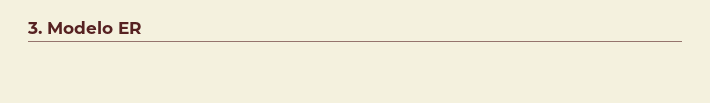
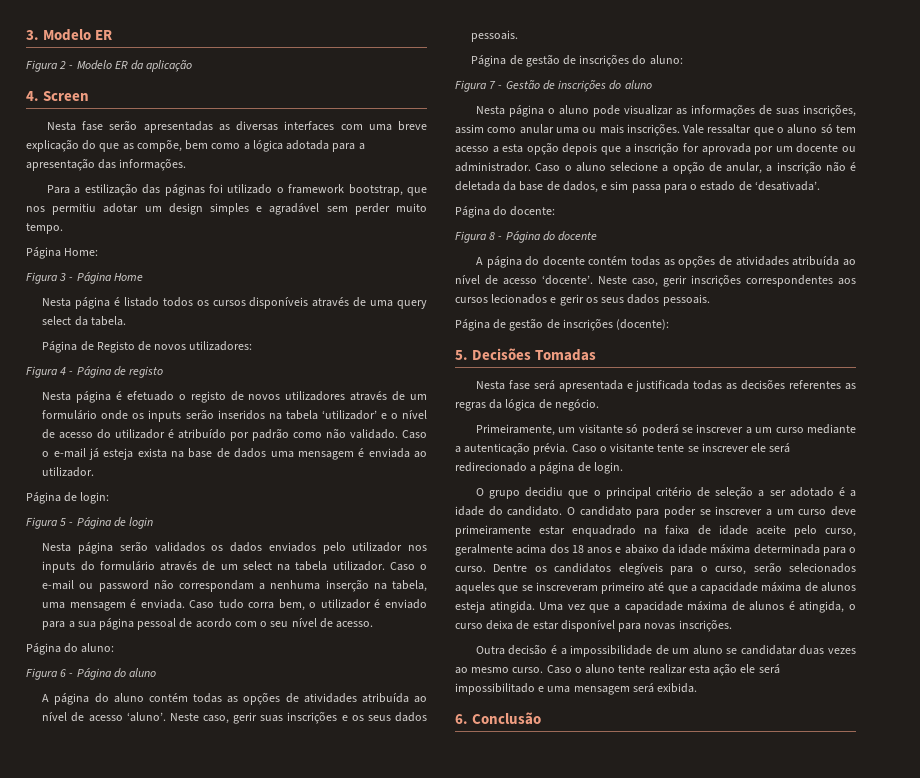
(142, 28) none -> [26,59,193,72] [26,91,90,101] [46,120,427,133] [26,139,365,152] [26,158,187,171] [46,183,428,196] [26,203,427,215] [26,223,63,234] [26,247,99,259] [26,272,143,284] [42,297,427,309] [42,316,126,326] [42,341,253,353] [26,366,164,378] [42,391,427,403] [42,409,427,422] [42,428,427,441] [42,448,427,460] [42,467,95,477] [26,492,110,504] [26,517,154,529] [42,541,427,554] [42,561,427,573] [42,579,427,592] [42,599,427,611] [42,618,374,630] [26,643,115,655] [26,668,157,680] [42,692,427,705] [42,711,427,724] [471,30,519,42] [471,54,683,67] [455,79,652,92] [475,104,856,117] [455,123,857,136] [455,142,857,155] [455,161,856,174] [455,181,820,193] [455,206,556,218] [455,231,598,243] [475,255,856,268] [455,274,856,287] [455,294,710,306] [455,318,670,331] [455,348,597,361] [475,379,856,392] [455,399,599,411] [475,424,856,436] [455,442,791,455] [455,462,623,474] [475,486,857,499] [455,506,856,518] [455,525,856,537] [455,544,856,556] [455,562,856,575] [455,582,856,594] [455,601,856,613] [455,619,732,632] [475,644,856,657] [455,663,780,676] [455,683,698,695] [455,712,542,725] // Figura 2 - Modelo ER da aplicação // 4. Screen // Nesta fase serão apresentadas as diversas interfaces com uma breve explicação do que as compõe, bem como a lógica adotada para a apresentação das informações. // Para a estilização das páginas foi utilizado o framework bootstrap, que nos permitiu adotar um design simples e agradável sem perder muito tempo. // Página Home: // Figura 3 - Página Home // Nesta página é listado todos os cursos disponíveis através de uma query select da tabela. // Página de Registo de novos utilizadores: // Figura 4 - Página de registo // Nesta página é efetuado o registo de novos utilizadores através de um formulário onde os inputs serão inseridos na tabela ‘utilizador’ e o nível de acesso do utilizador é atribuído por padrão como não validado. Caso o e-mail já esteja exista na base de dados uma mensagem é enviada ao utilizador. // Página de login: // Figura 5 - Página de login // Nesta página serão validados os dados enviados pelo utilizador nos inputs do formulário através de um select na tabela utilizador. Caso o e-mail ou password não correspondam a nenhuma inserção na tabela, uma mensagem é enviada. Caso tudo corra bem, o utilizador é enviado para a sua página pessoal de acordo com o seu nível de acesso. // Página do aluno: // Figura 6 - Página do aluno // A página do aluno contém todas as opções de atividades atribuída ao nível de acesso ‘aluno’. Neste caso, gerir suas inscrições e os seus dados pessoais. // Página de gestão de inscrições do aluno: // Figura 7 - Gestão de inscrições do aluno // Nesta página o aluno pode visualizar as informações de suas inscrições, assim como anular uma ou mais inscrições. Vale ressaltar que o aluno só tem acesso a esta opção depois que a inscrição for aprovada por um docente ou administrador. Caso o aluno selecione a opção de anular, a inscrição não é deletada da base de dados, e sim passa para o estado de ‘desativada’. // Página do docente: // Figura 8 - Página do docente // A página do docente contém todas as opções de atividades atribuída ao nível de acesso ‘docente’. Neste caso, gerir inscrições correspondentes aos cursos lecionados e gerir os seus dados pessoais. // Página de gestão de inscrições (docente): // 5. Decisões Tomadas // Nesta fase será apresentada e justificada todas as decisões referentes as regras da lógica de negócio. // Primeiramente, um visitante só poderá se inscrever a um curso mediante a autenticação prévia. Caso o visitante tente se inscrever ele será redirecionado a página de login. // O grupo decidiu que o principal critério de seleção a ser adotado é a idade do candidato. O candidato para poder se inscrever a um curso deve primeiramente estar enquadrado na faixa de idade aceite pelo curso, geralmente acima dos 18 anos e abaixo da idade máxima determinada para o curso. Dentre os candidatos elegíveis para o curso, serão selecionados aqueles que se inscreveram primeiro até que a capacidade máxima de alunos esteja atingida. Uma vez que a capacidade máxima de alunos é atingida, o curso deixa de estar disponível para novas inscrições. // Outra decisão é a impossibilidade de um aluno se candidatar duas vezes ao mesmo curso. Caso o aluno tente realizar esta ação ele será impossibilitado e uma mensagem será exibida. // 6. Conclusão

